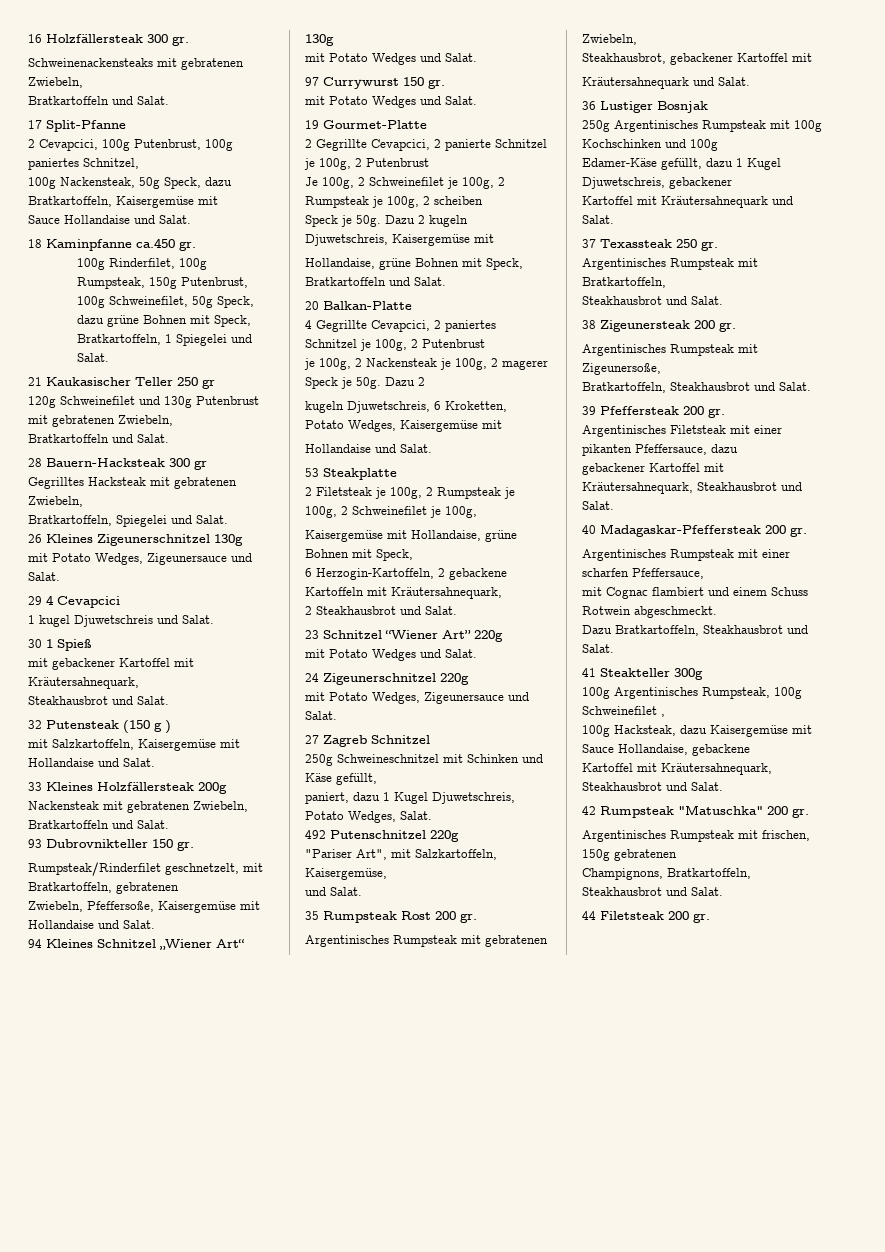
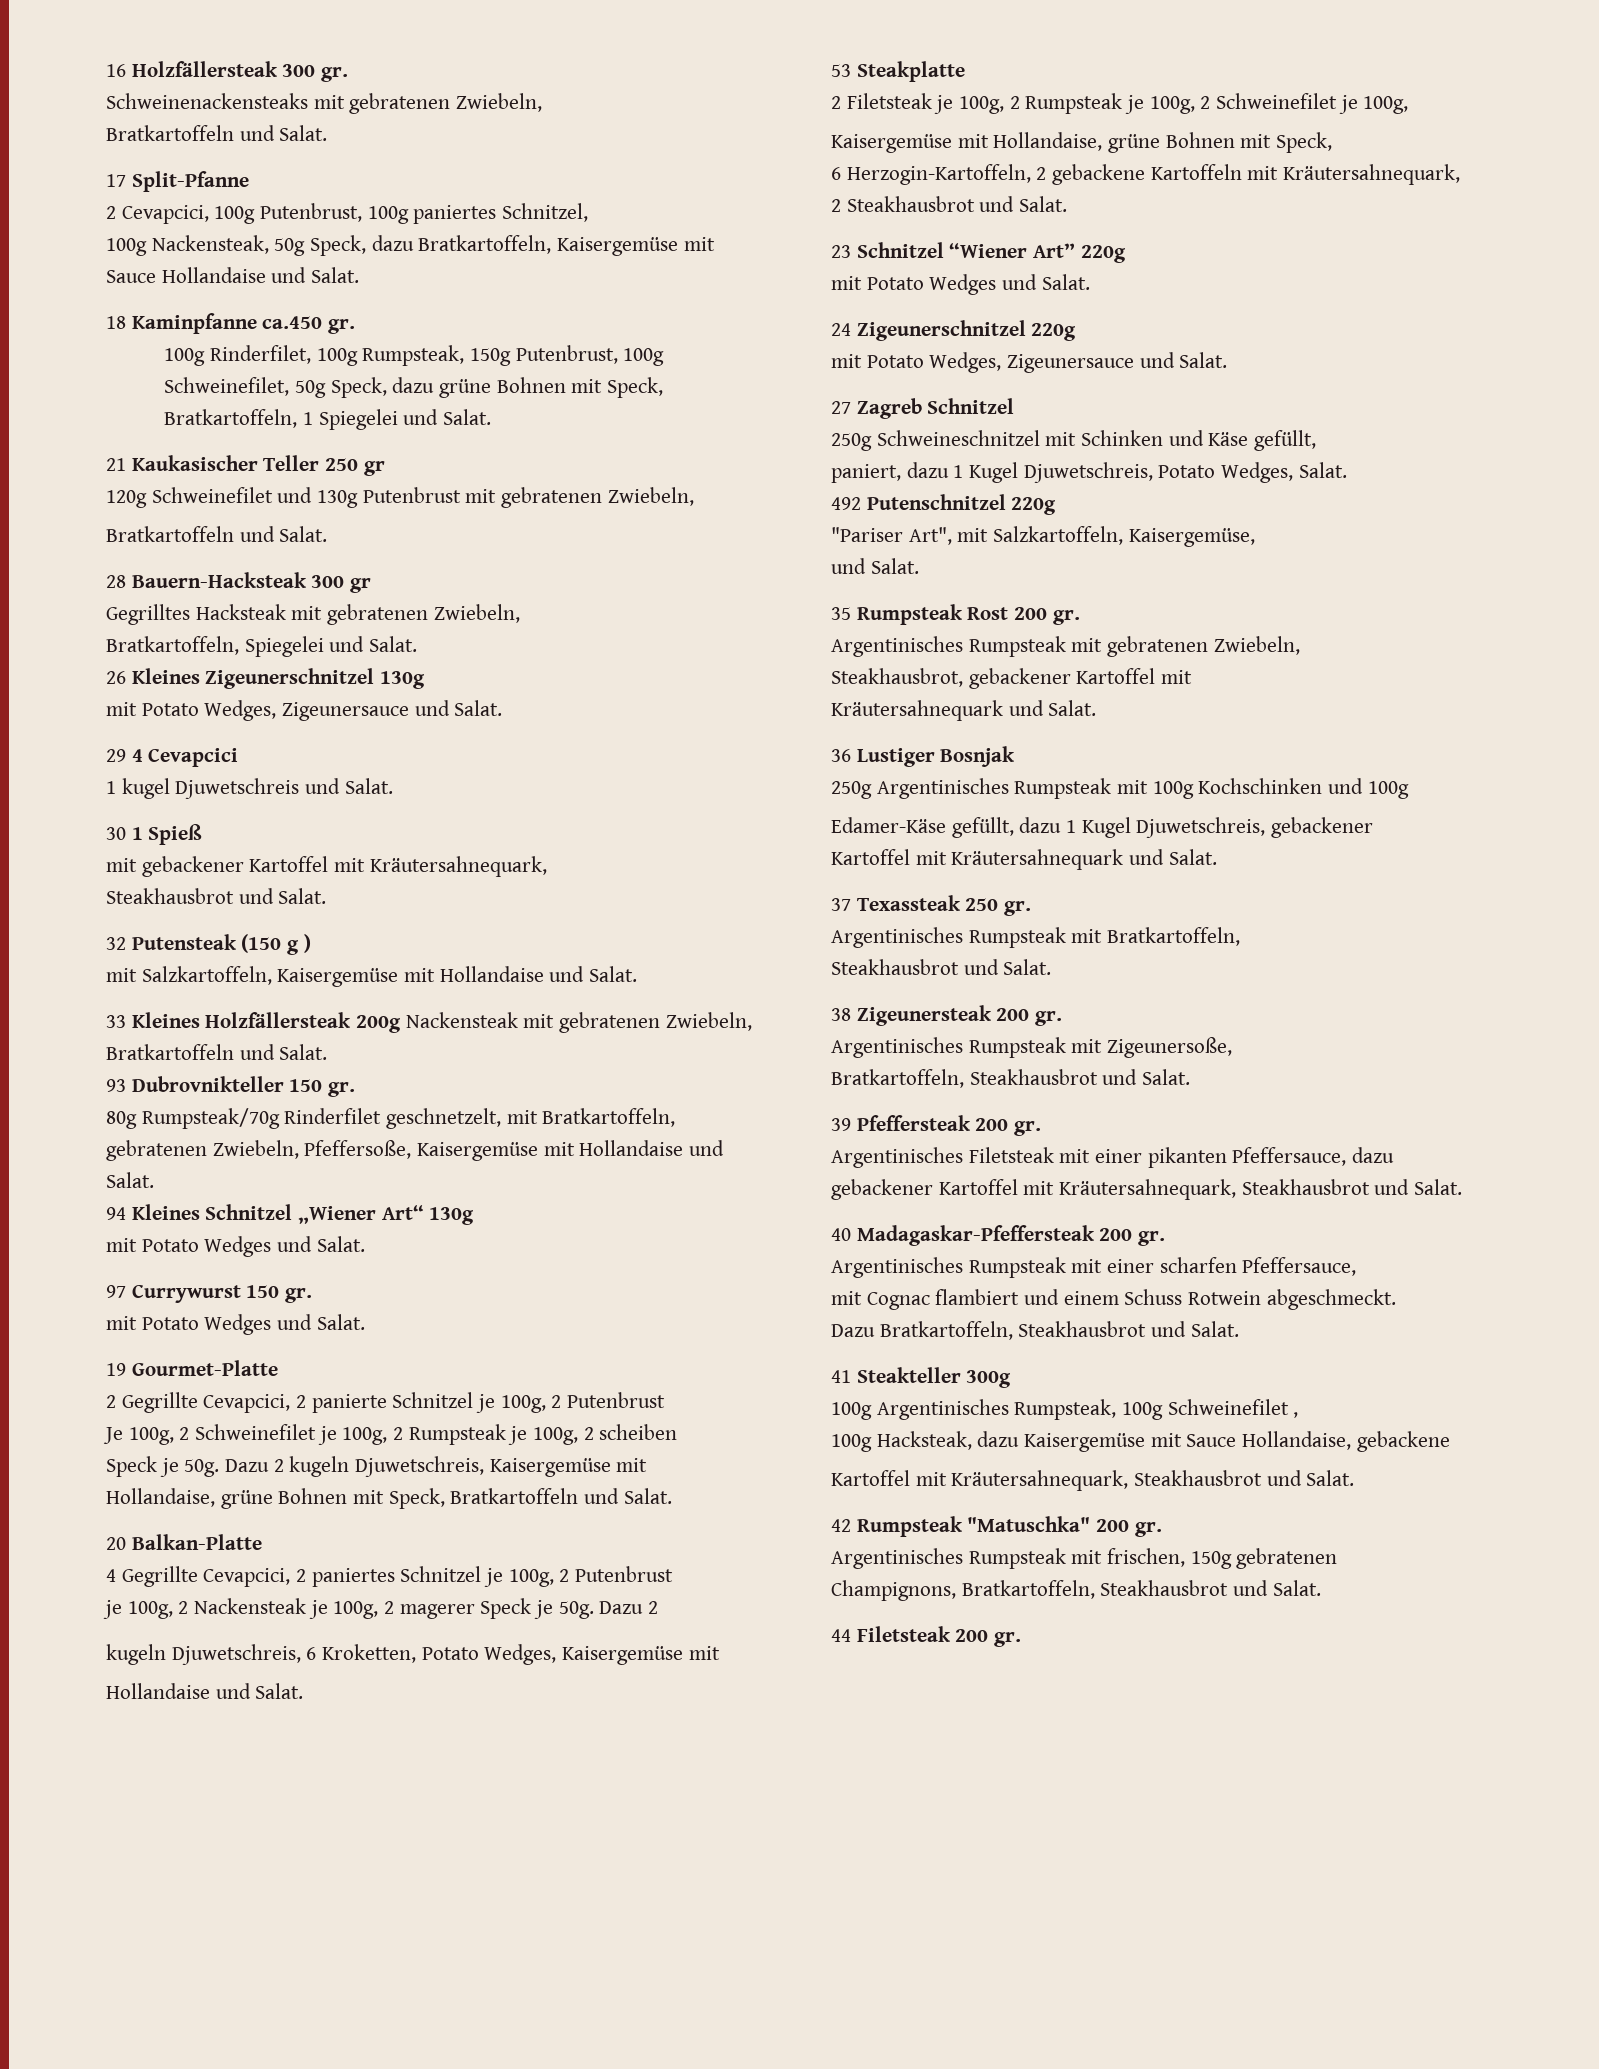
[28,862,161,876] Rumpsteak/Rinderfilet -> [106,1108,382,1129] 80g Rumpsteak/70g Rinderfilet
[116,882,179,894] gebratenen // -> [106,1140,207,1161] // gebratenen
(119, 924) none -> (725, 1148) //

